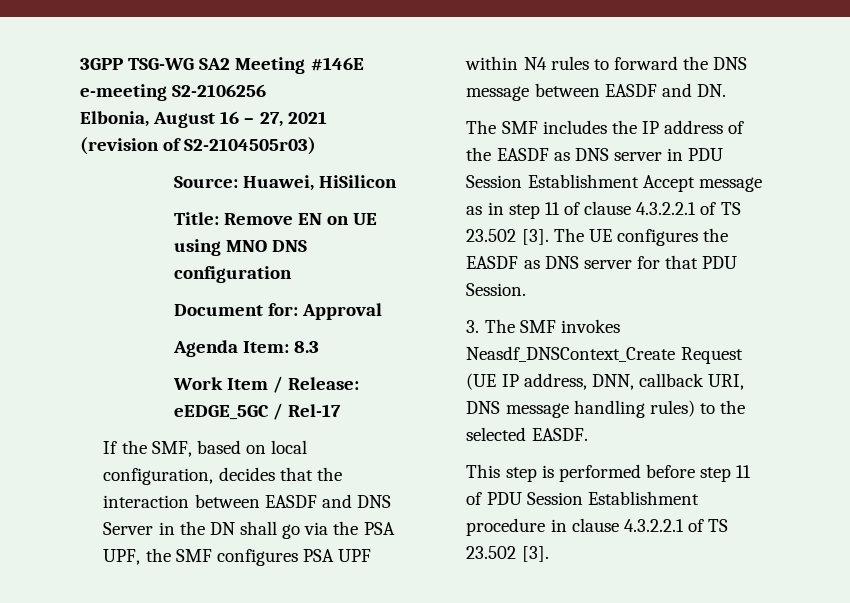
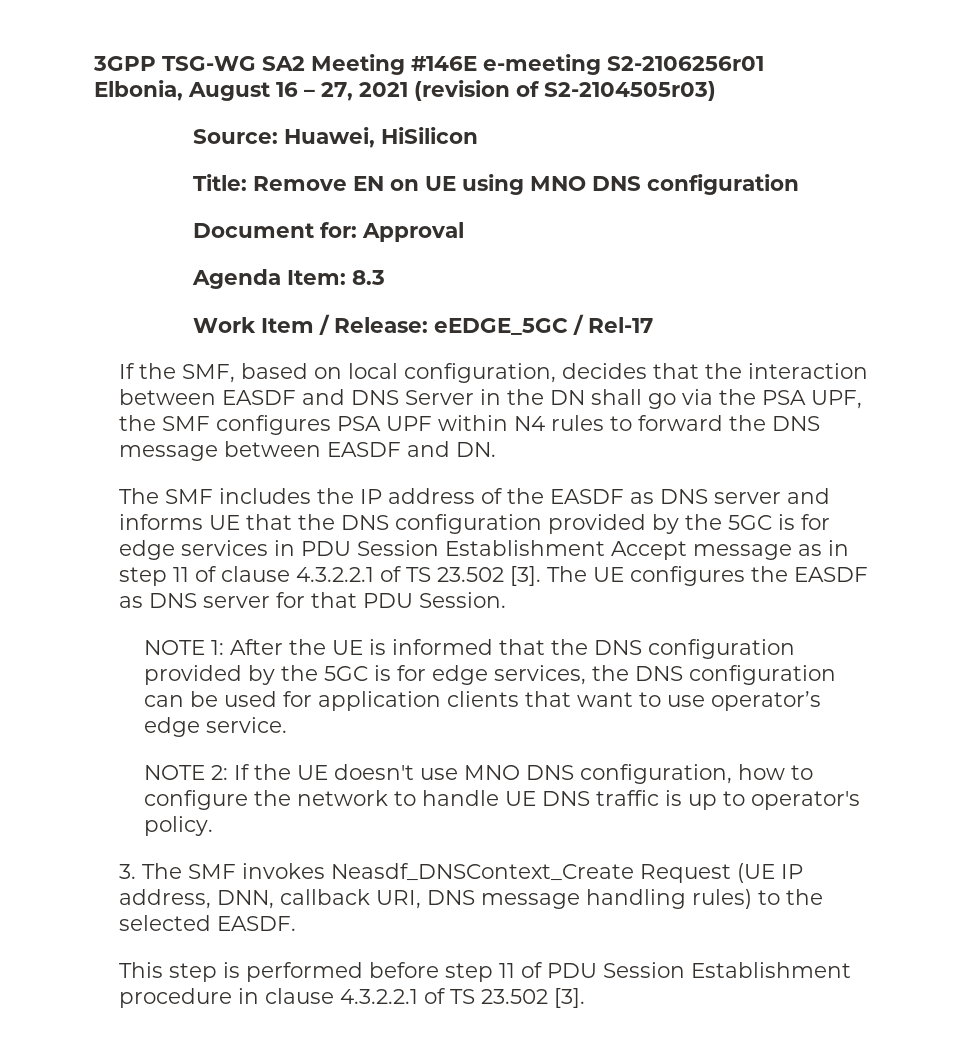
[172,84,267,97] S2-2106256 -> [607,56,764,71] S2-2106256r01
(662, 156) none -> [786,488,830,504] [118,514,830,534] [118,540,268,560] and informs UE that the DNS configuration provided by the 5GC is for edge services
(527, 289) none -> [143,639,795,659] [143,665,836,685] [143,691,821,711] [143,717,287,737] [143,764,813,784] [143,790,860,810] [143,816,213,836] // NOTE 1: After the UE is informed that the DNS configuration provided by the 5GC is for edge services, the DNS configuration can be used for application clients that want to use operator’s edge service. // NOTE 2: If the UE doesn't use MNO DNS configuration, how to configure the network to handle UE DNS traffic is up to operator's policy.

